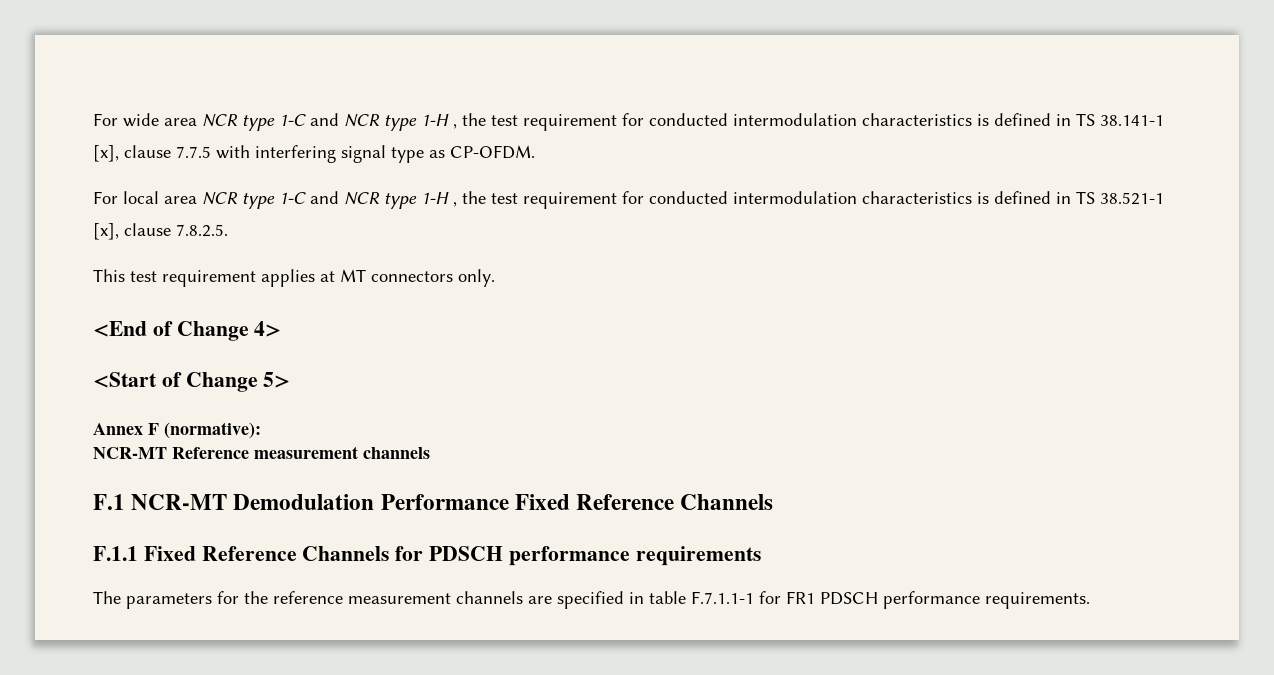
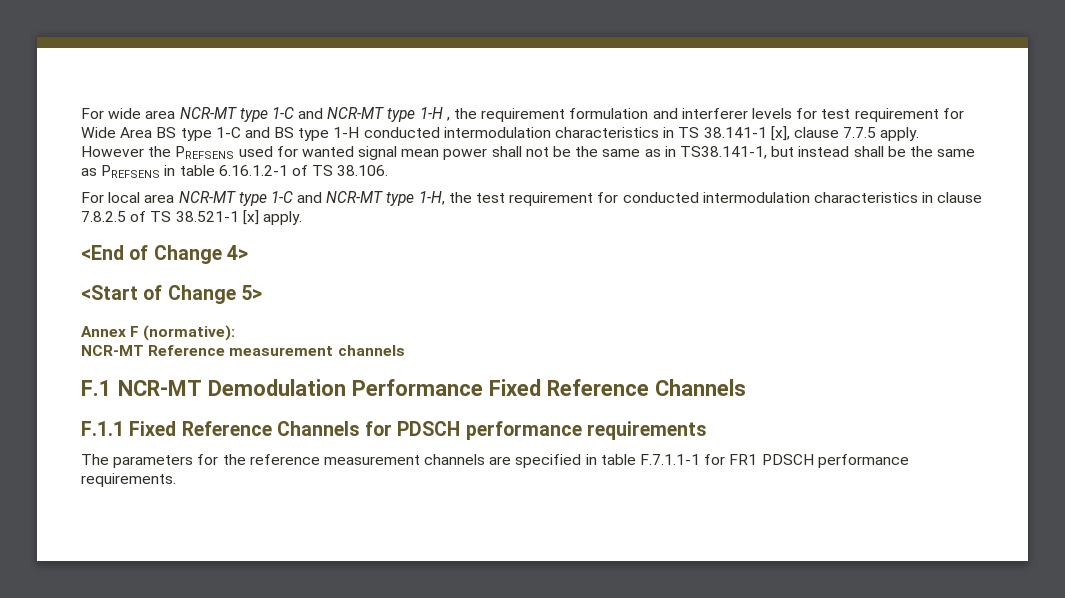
[202,113,1164,131] [93,145,535,163] [93,191,1164,209] [93,223,228,240] [93,269,495,287] NCR type 1-C and NCR type 1-H , the test requirement for conducted intermodulation characteristics is defined in TS 38.141-1 [x], clause 7.7.5 with interfering signal type as CP-OFDM. // For local area NCR type 1-C and NCR type 1-H , the test requirement for conducted intermodulation characteristics is defined in TS 38.521-1 [x], clause 7.8.2.5. // This test requirement applies at MT connectors only. -> [179,107,964,122] [81,126,920,141] [81,146,976,160] [81,165,389,178] [81,191,983,206] [81,210,302,225] NCR-MT type 1-C and NCR-MT type 1-H , the requirement formulation and interferer levels for test requirement for Wide Area BS type 1-C and BS type 1-H conducted intermodulation characteristics in TS 38.141-1 [x], clause 7.7.5 apply. However the PREFSENS used for wanted signal mean power shall not be the same as in TS38.141-1, but instead shall be the same as PREFSENS in table 6.16.1.2-1 of TS 38.106. // For local area NCR-MT type 1-C and NCR-MT type 1-H, the test requirement for conducted intermodulation characteristics in clause 7.8.2.5 of TS 38.521-1 [x] apply.

